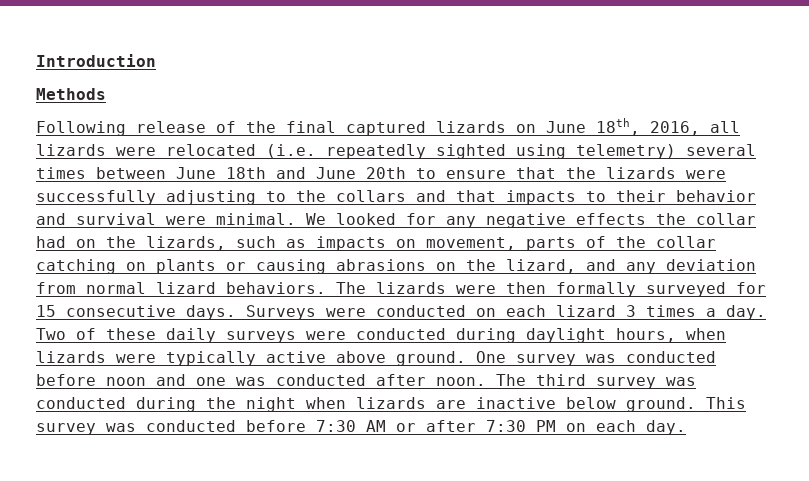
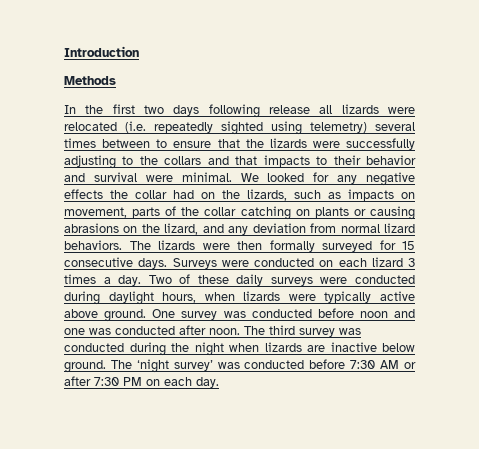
[36,118,700,136] Following release of the final captured lizards on June 18th, 2016, -> [64,104,310,118] In the first two days following release
[176,167,406,179] June 18th and June 20th -> (151, 143) none
[706,397,746,409] [36,423,96,435] This survey -> [110,359,213,373] The ‘night survey’

